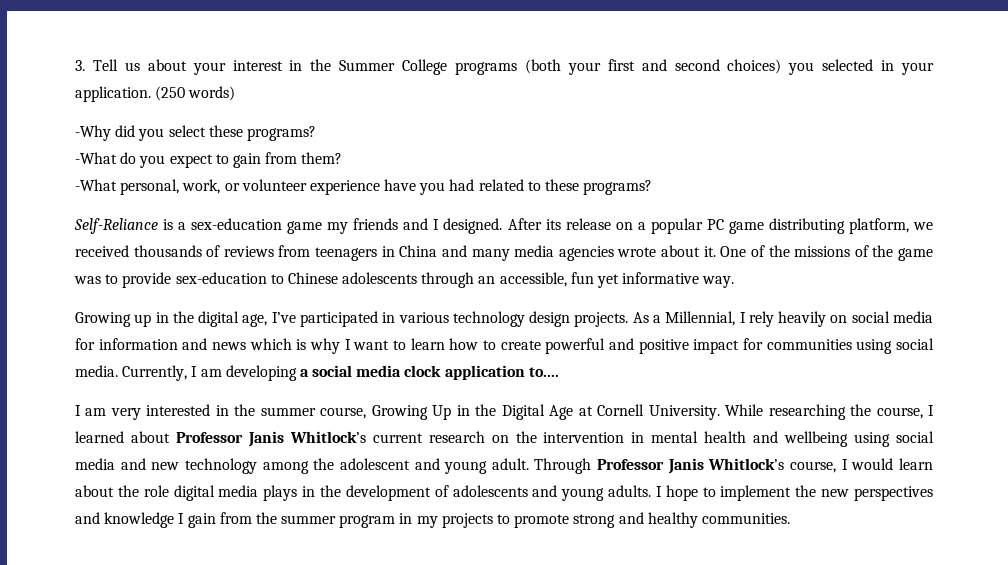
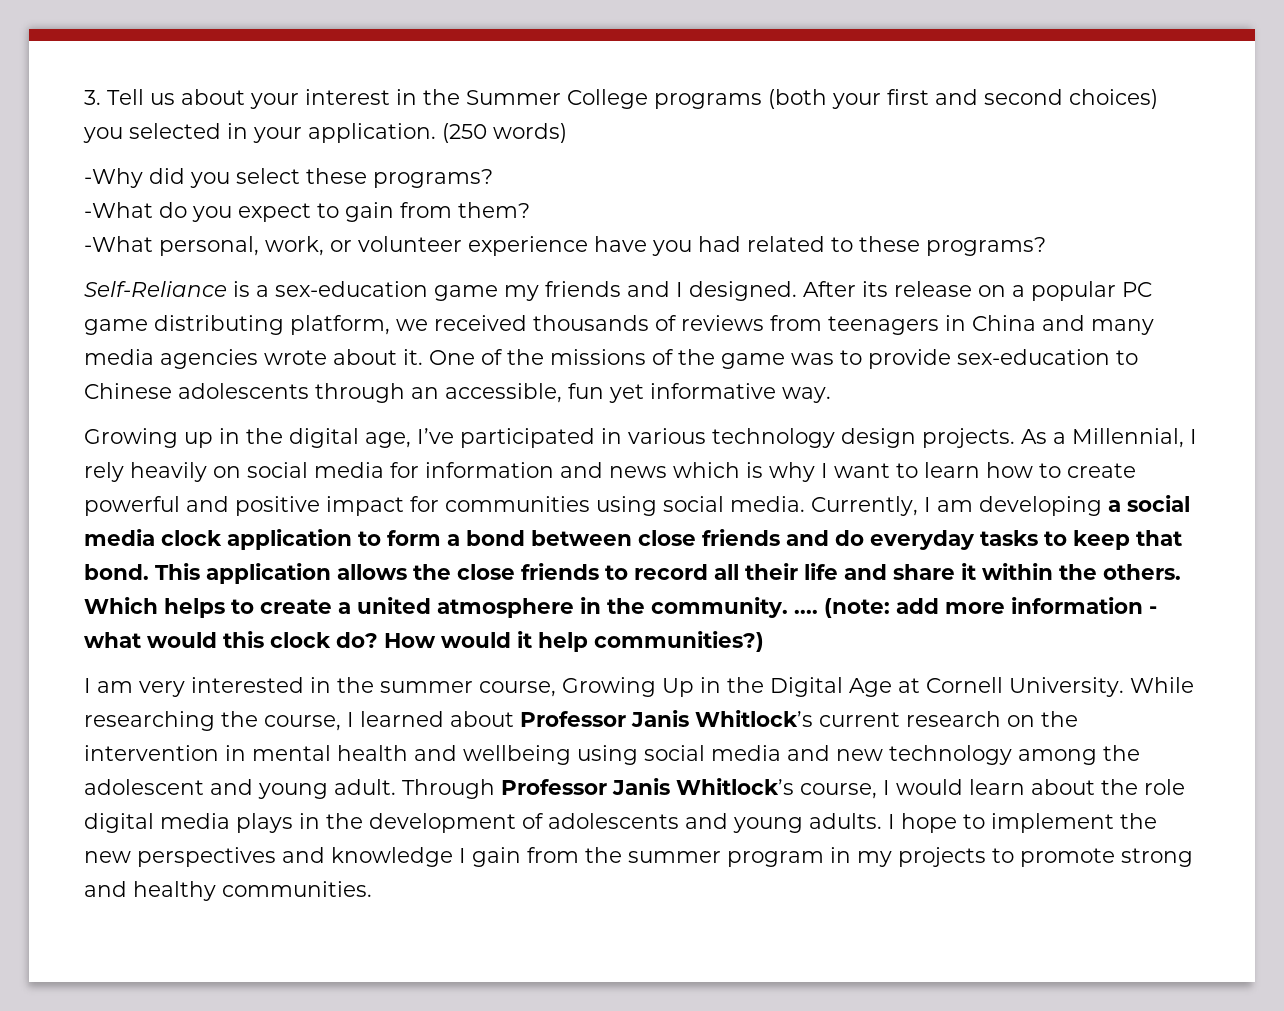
[528,367,559,377] to.... -> [358,529,1182,550] [84,563,1181,584] [84,597,1157,618] [84,631,764,652] to form a bond between close friends and do everyday tasks to keep that bond. This application allows the close friends to record all their life and share it within the others. Which helps to create a united atmosphere in the community. .... (note: add more information - what would this clock do? How would it help communities?)

